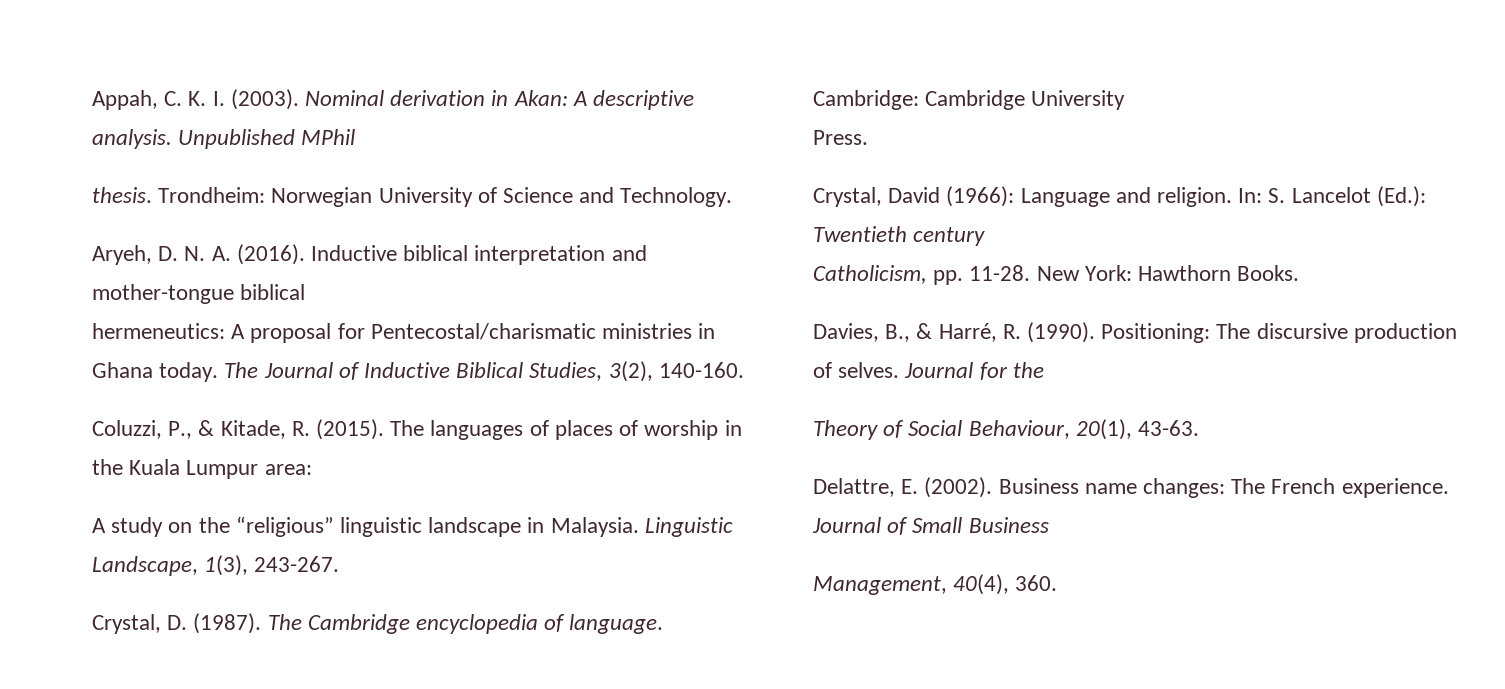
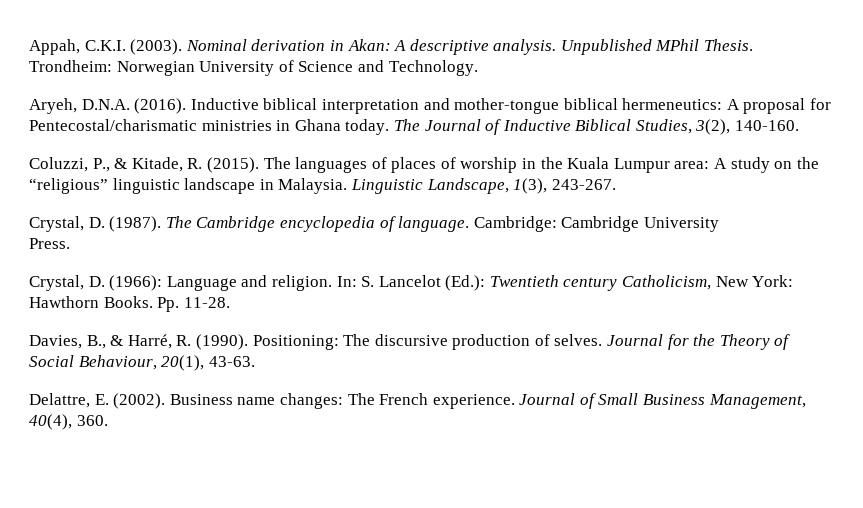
[164,91,225,106] C. K. I. -> [84,40,126,51] C.K.I.
[92,187,152,203] // thesis. -> [704,39,754,51] Thesis.
[158,246,231,261] D. N. A. -> [81,99,130,110] D.N.A.
(306, 292) // -> (618, 104) none
(312, 469) // -> (710, 165) none
[888,187,941,203] David -> [88,276,105,287] D.
[813,265,1031,285] // Catholicism, pp. 11-28. -> [622,275,712,290] Catholicism,
(1300, 273) none -> [157,297,230,312] Pp. 11-28.
(1044, 370) // -> (716, 340) none
(1049, 525) // -> (706, 399) none

